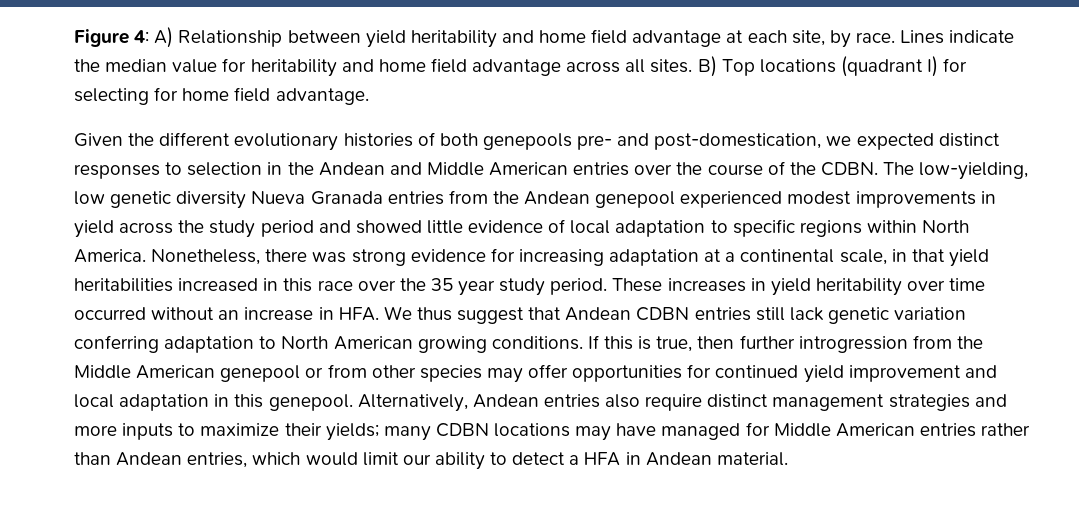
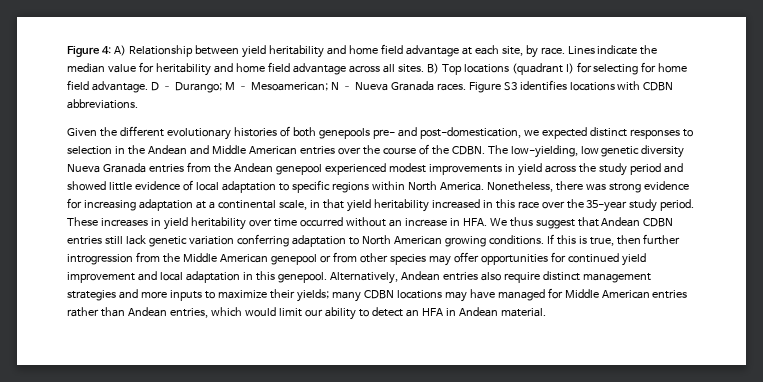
(369, 96) none -> [150,80,674,93] [67,99,138,109] D – Durango; M – Mesoamerican; N – Nueva Granada races. Figure S3 identifies locations with CDBN abbreviations.
[74,278,173,292] heritabilities -> [373,199,429,212] heritability
[430,278,496,296] 35 year -> [586,200,628,212] 35-year
[569,455,580,465] a -> [405,309,419,317] an

